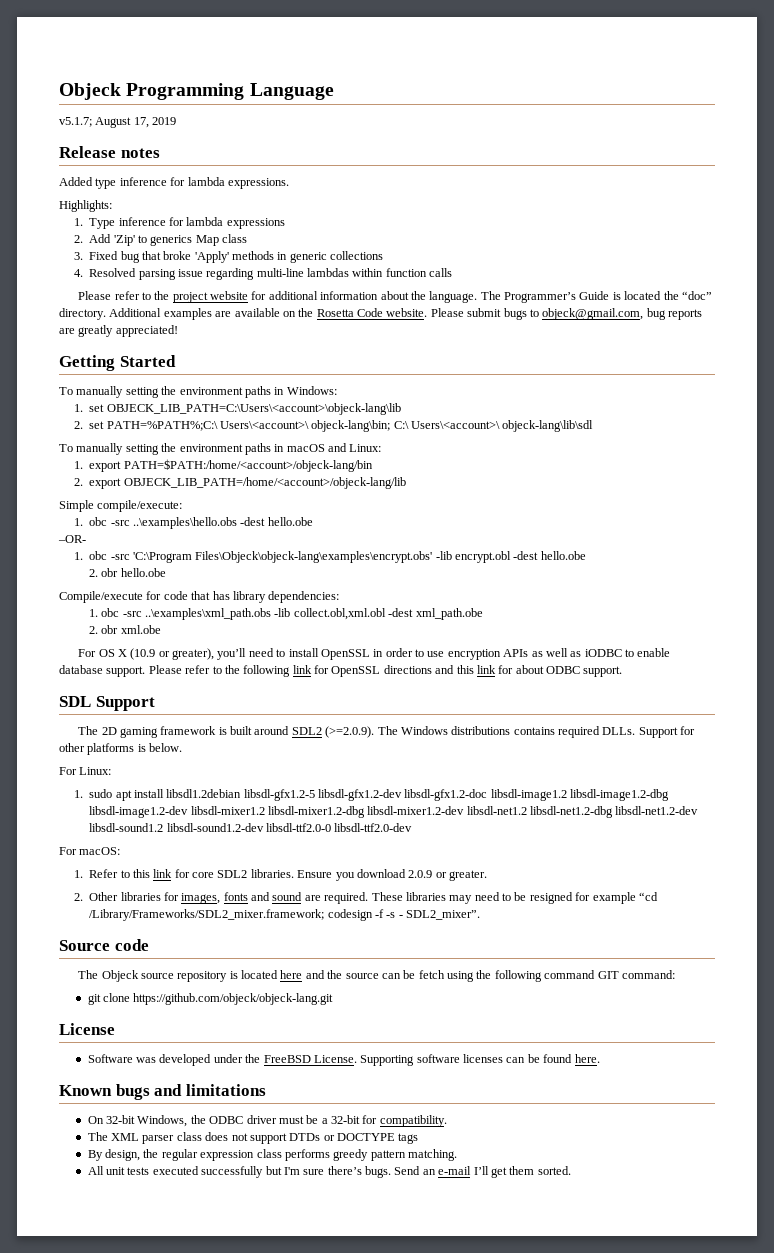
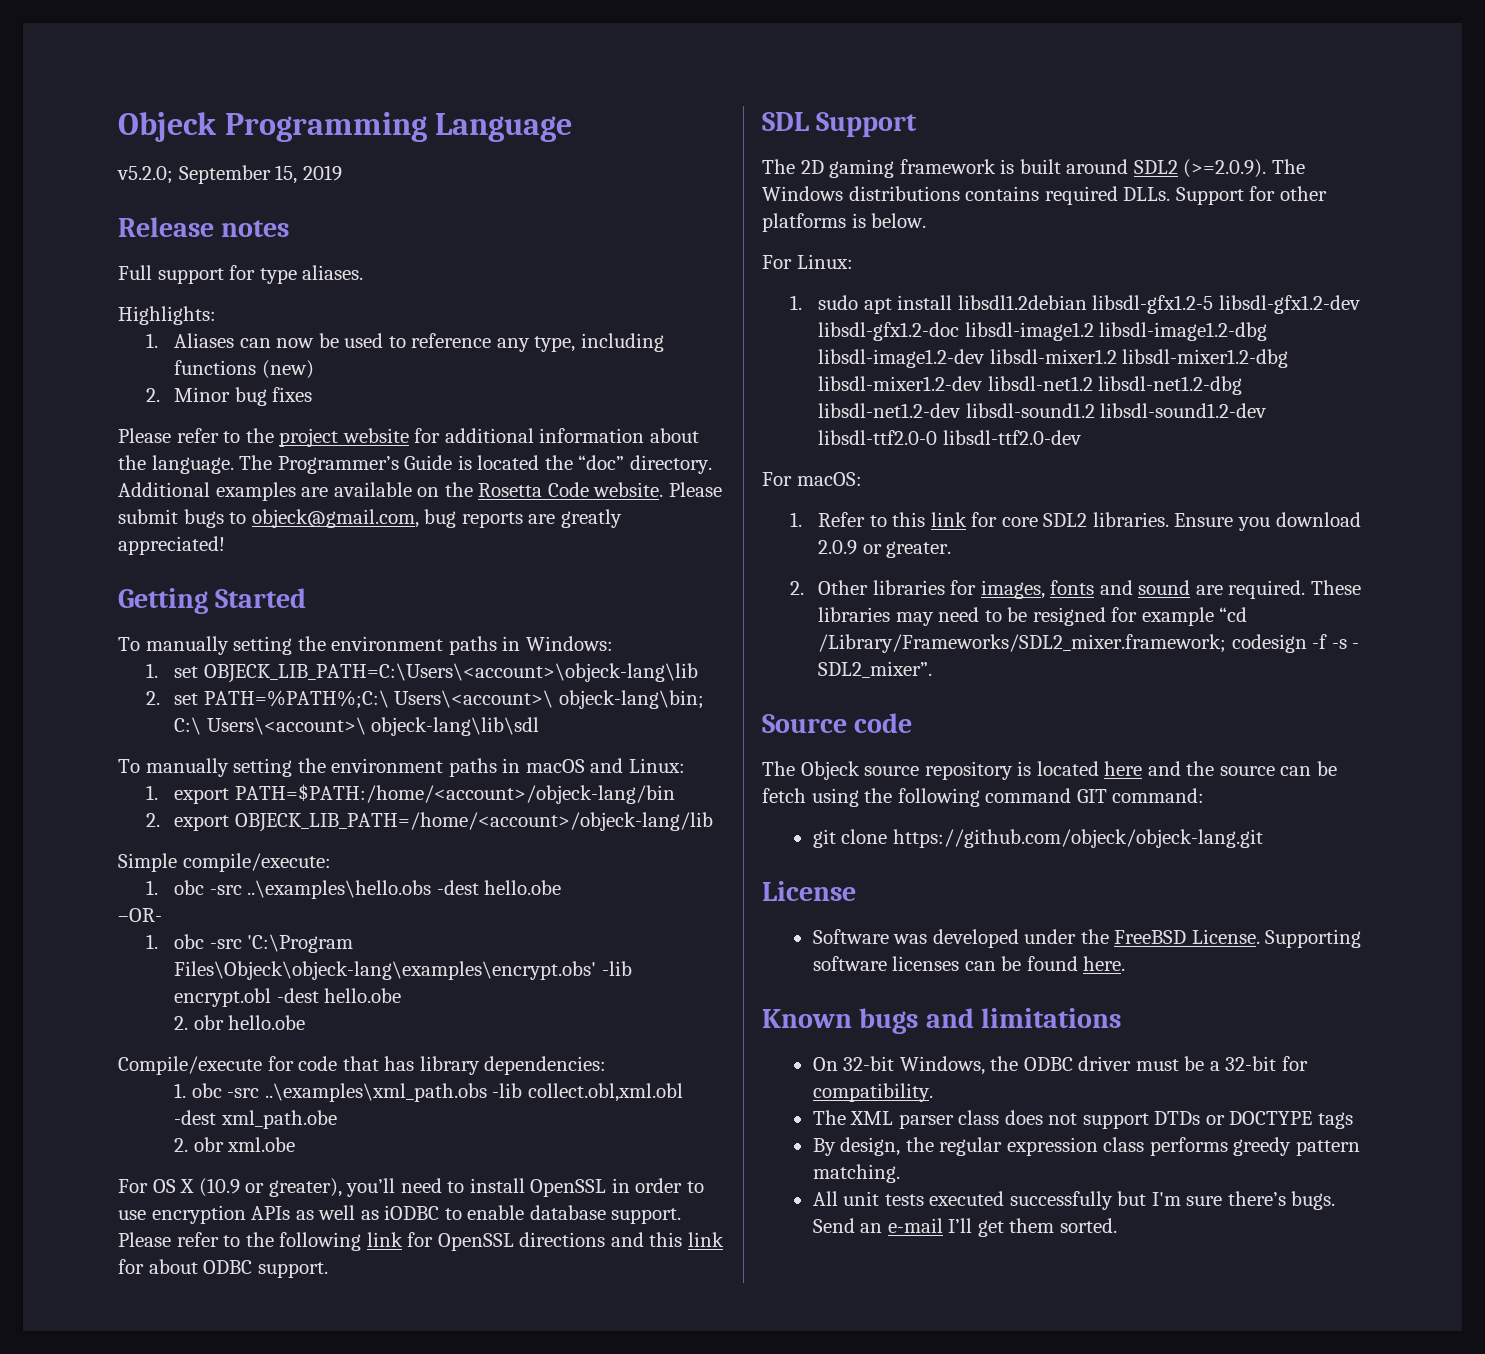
[59,117,149,128] v5.1.7; August 17, -> [117,165,298,184] v5.2.0; September 15,
[59,177,289,189] [59,200,112,212] [73,217,285,229] [73,234,248,246] [73,251,384,263] [73,268,453,280] Added type inference for lambda expressions. // Highlights: // 1. Type inference for lambda expressions // 2. Add 'Zip' to generics Map class // 3. Fixed bug that broke 'Apply' methods in generic collections // 4. Resolved parsing issue regarding multi-line lambdas within function calls -> [118,265,364,284] [118,306,216,325] [146,333,664,352] [174,360,314,379] [146,387,313,406] Full support for type aliases. // Highlights: // 1. Aliases can now be used to reference any type, including functions (new) // 2. Minor bug fixes

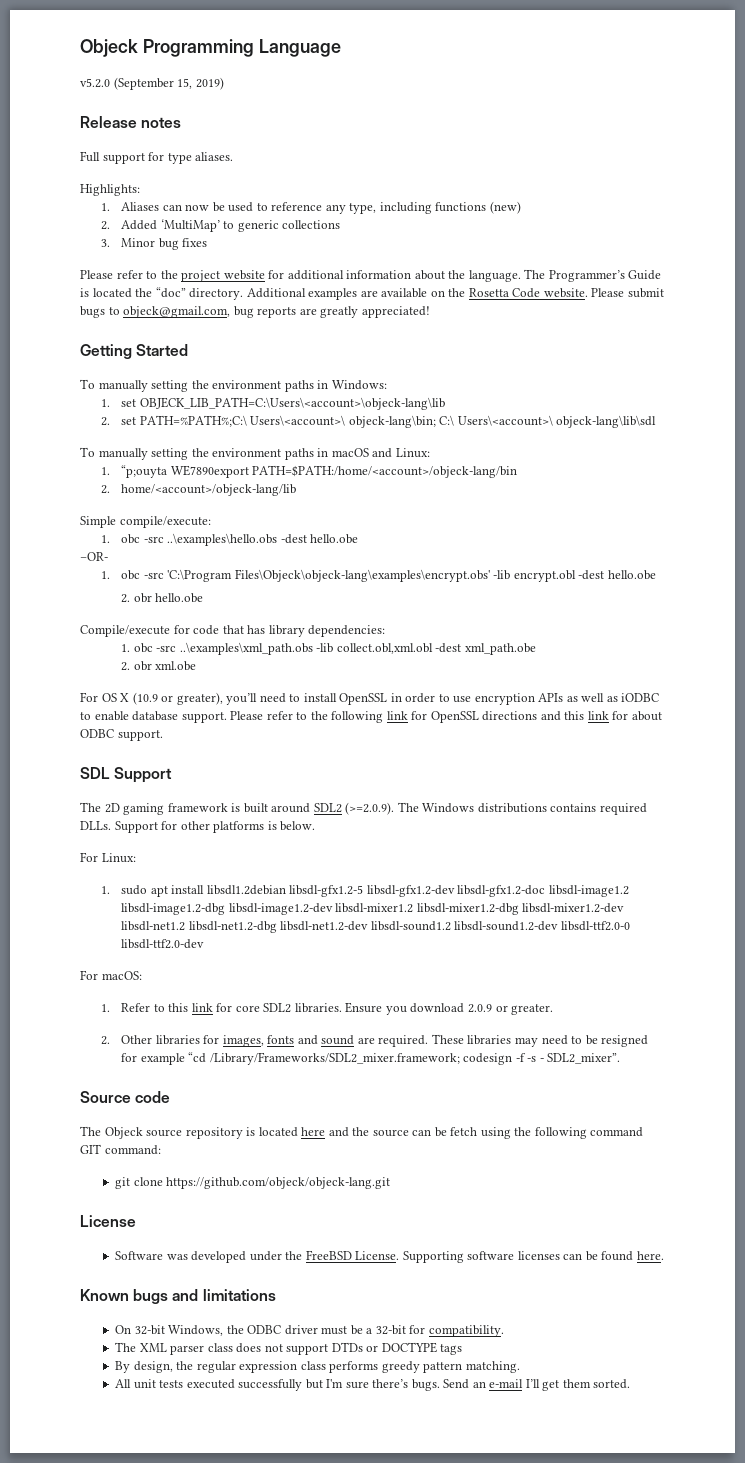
[117,165,342,184] v5.2.0; September 15, 2019 -> [80,77,224,90] v5.2.0 (September 15, 2019)
(161, 395) none -> [121,219,341,232] [100,239,110,247] Added ‘MultiMap’ to generic collections // 3.
[174,788,230,804] export -> [121,465,249,478] “p;ouyta WE7890export
[174,812,713,832] export OBJECK_LIB_PATH=/home/<account>/objeck-lang/lib -> [121,484,297,496] home/<account>/objeck-lang/lib

